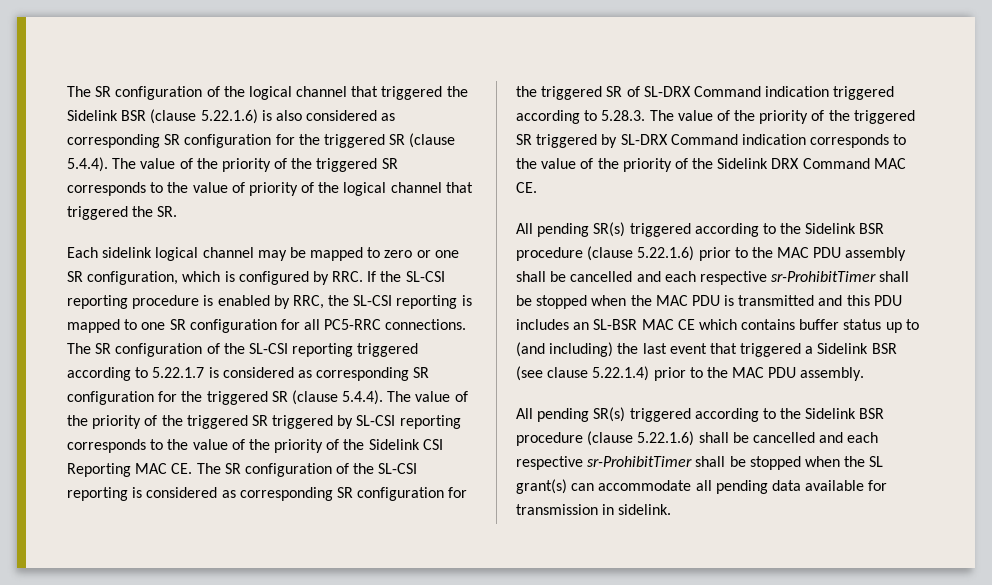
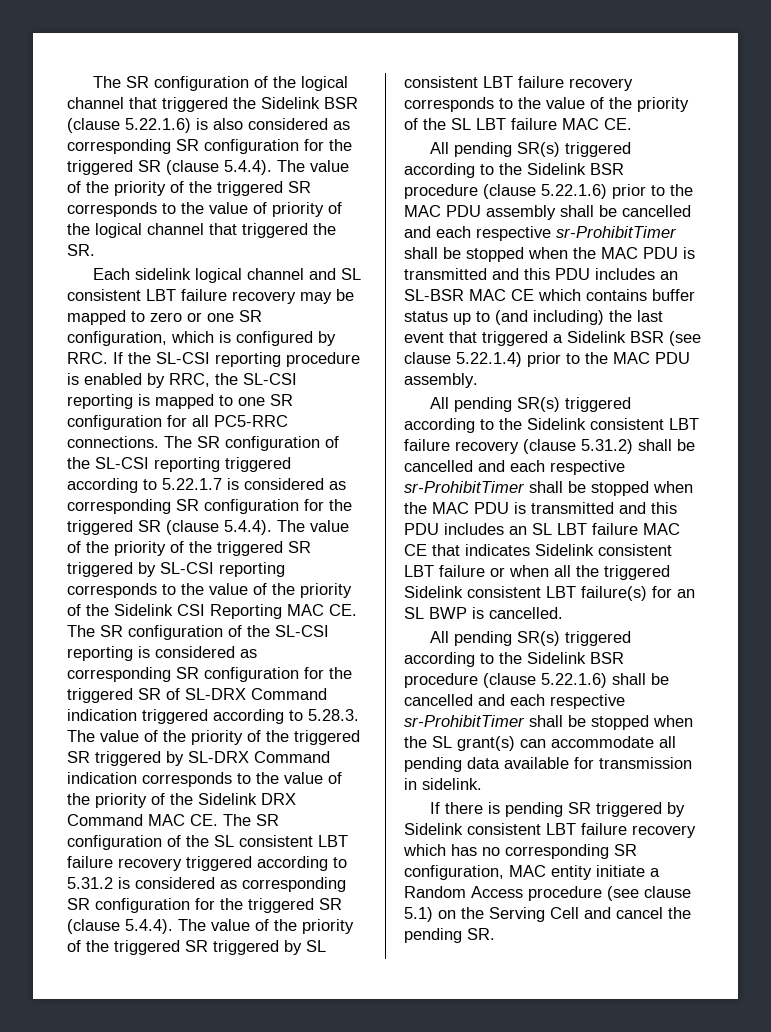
(254, 252) none -> [308,268,361,280] [67,289,296,304] and SL consistent LBT failure recovery
(537, 187) none -> [223,814,279,826] [67,835,348,850] [67,856,347,871] [67,877,346,892] [67,898,342,913] [67,919,354,934] [67,940,326,955] [404,76,633,91] [404,97,689,112] [404,118,632,130] The SR configuration of the SL consistent LBT failure recovery triggered according to 5.31.2 is considered as corresponding SR configuration for the triggered SR (clause 5.4.4). The value of the priority of the triggered SR triggered by SL consistent LBT failure recovery corresponds to the value of the priority of the SL LBT failure MAC CE.
(865, 374) none -> [429,397,631,412] [404,418,699,433] [404,439,695,454] [404,460,625,475] [404,481,693,496] [404,502,677,514] [404,523,680,535] [404,544,672,556] [404,565,670,580] [404,586,695,601] [404,607,563,619] // All pending SR(s) triggered according to the Sidelink consistent LBT failure recovery (clause 5.31.2) shall be cancelled and each respective sr-ProhibitTimer shall be stopped when the MAC PDU is transmitted and this PDU includes an SL LBT failure MAC CE that indicates Sidelink consistent LBT failure or when all the triggered Sidelink consistent LBT failure(s) for an SL BWP is cancelled.
(672, 509) none -> [429,802,685,817] [404,823,696,838] [403,844,637,859] [404,865,660,880] [404,886,691,901] [404,907,691,922] [404,928,495,943] // If there is pending SR triggered by Sidelink consistent LBT failure recovery which has no corresponding SR configuration, MAC entity initiate a Random Access procedure (see clause 5.1) on the Serving Cell and cancel the pending SR.

